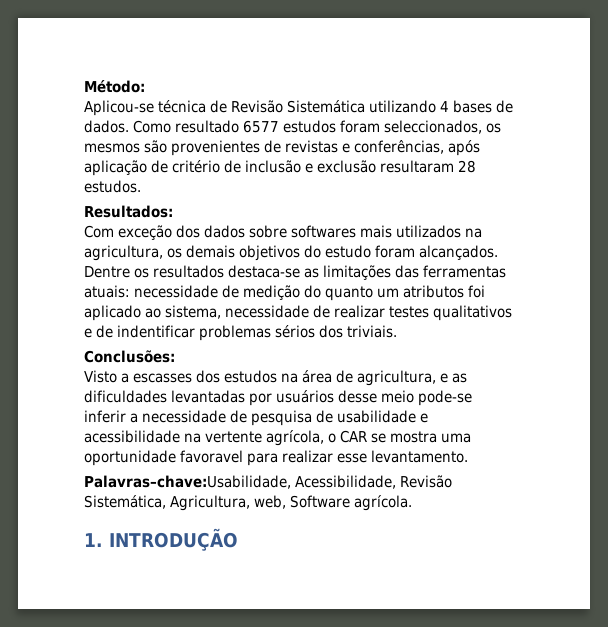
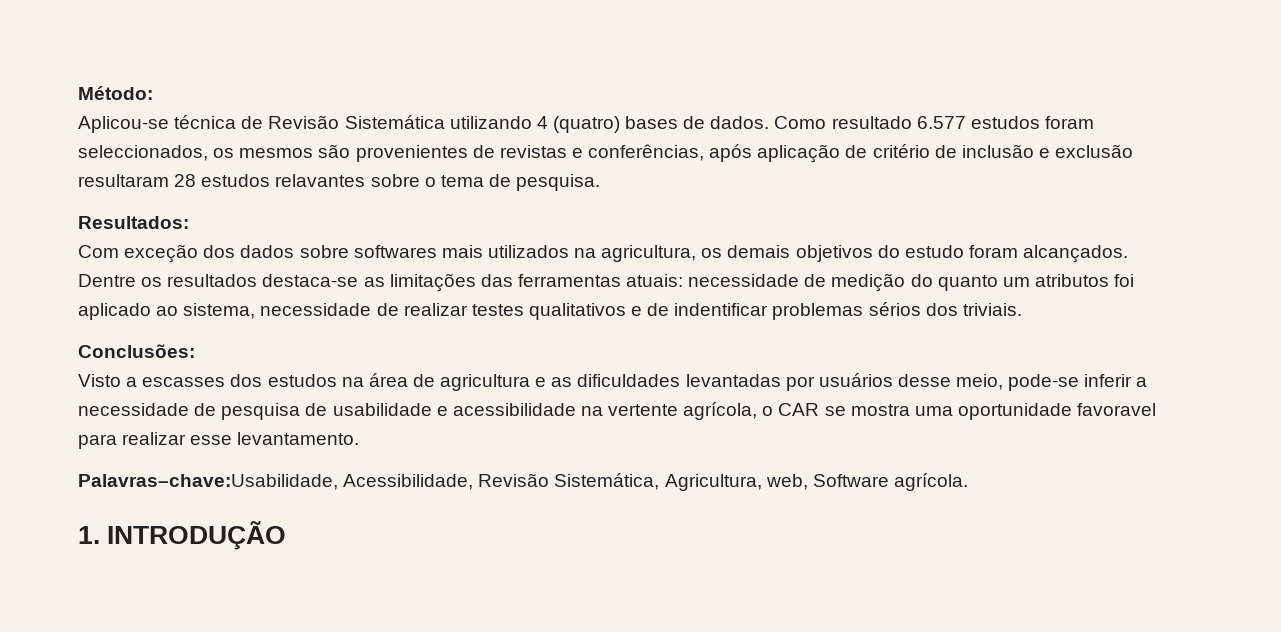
(449, 106) none -> [552,116,620,133] (quatro)
[243,120,279,133] 6577 -> [916,116,966,129] 6.577
[84,180,141,193] estudos. -> [201,174,601,191] estudos relavantes sobre o tema de pesquisa.
[357,370,436,386] agricultura, -> [440,374,531,391] agricultura
[381,390,414,403] meio -> [956,374,1004,390] meio,

